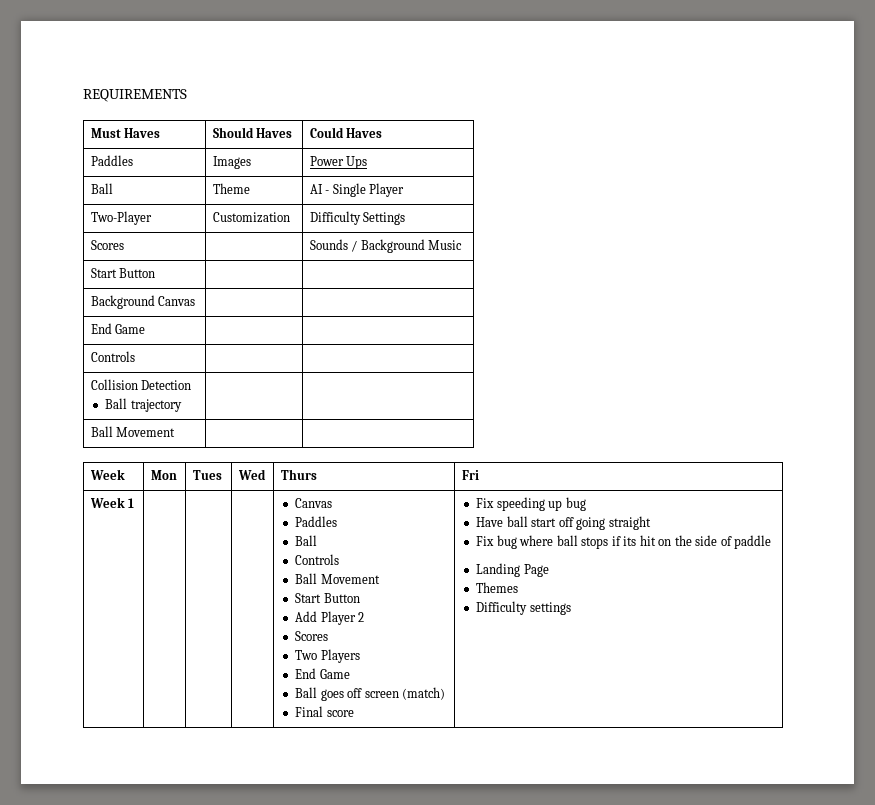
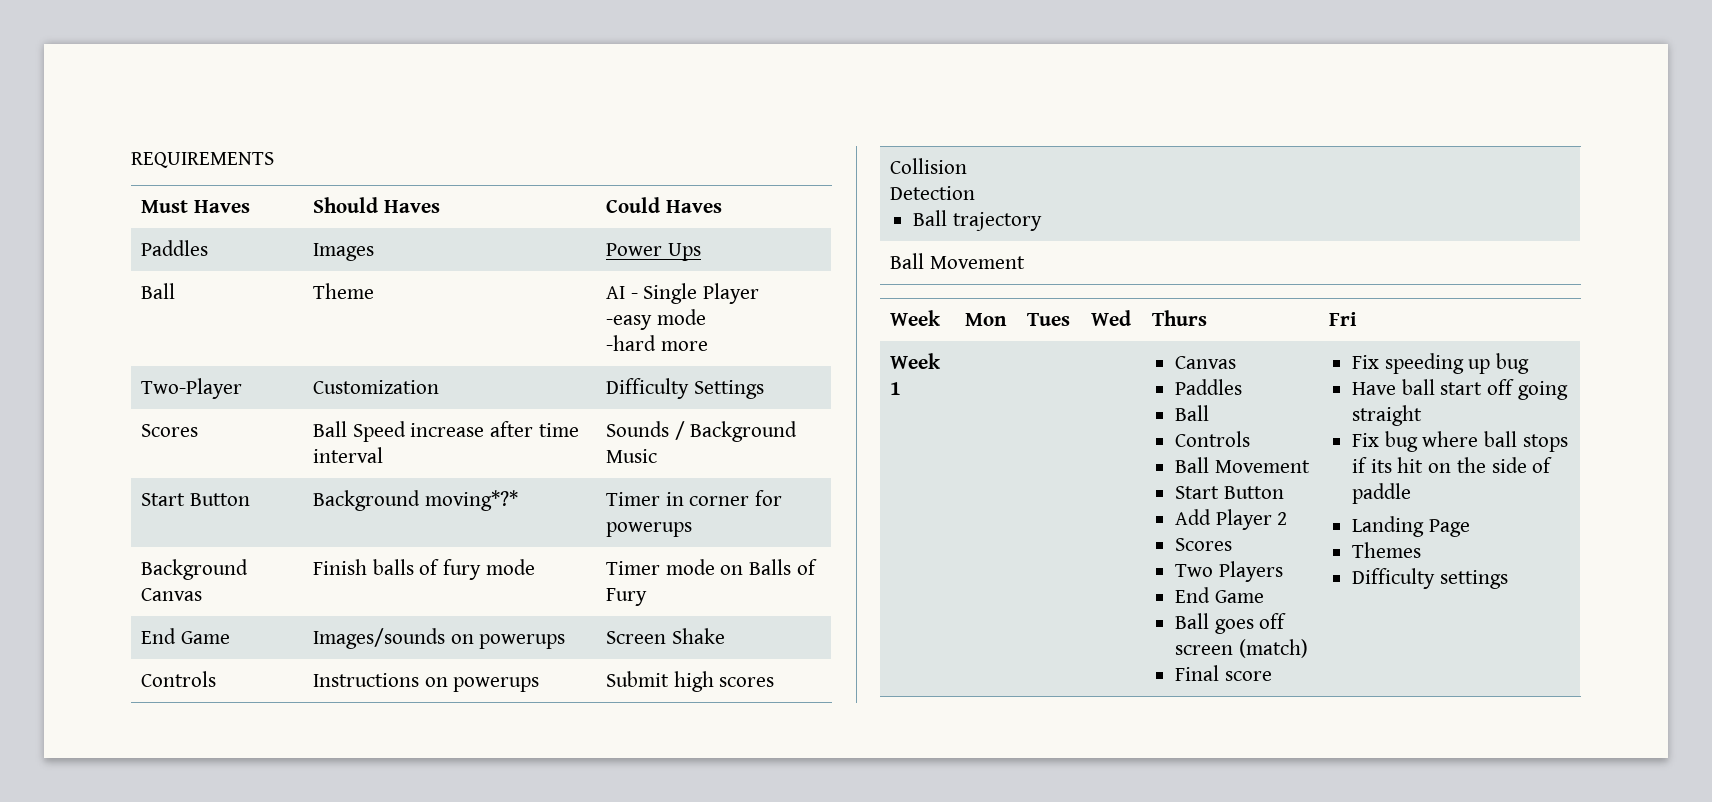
(405, 190) none -> [606,309,706,330] [606,335,708,351] // -easy mode // -hard more
(124, 245) none -> [313,421,579,442] [313,447,384,463] Ball Speed increase after time interval
[90,295,196,309] [90,323,146,334] [90,351,135,362] | // Background Canvas | | // End Game | | // Controls | | -> [313,490,518,511] [606,490,783,506] [606,522,693,537] [141,559,249,580] [141,588,203,601] [313,559,535,580] [606,559,817,575] [606,588,648,606] [141,628,230,644] [313,628,566,649] [606,628,725,644] [141,671,217,687] [313,673,540,692] [606,671,775,692] Background moving*?* | Timer in corner for powerups // Background Canvas | Finish balls of fury mode | Timer mode on Balls of Fury // End Game | Images/sounds on powerups | Screen Shake // Controls | Instructions on powerups | Submit high scores

